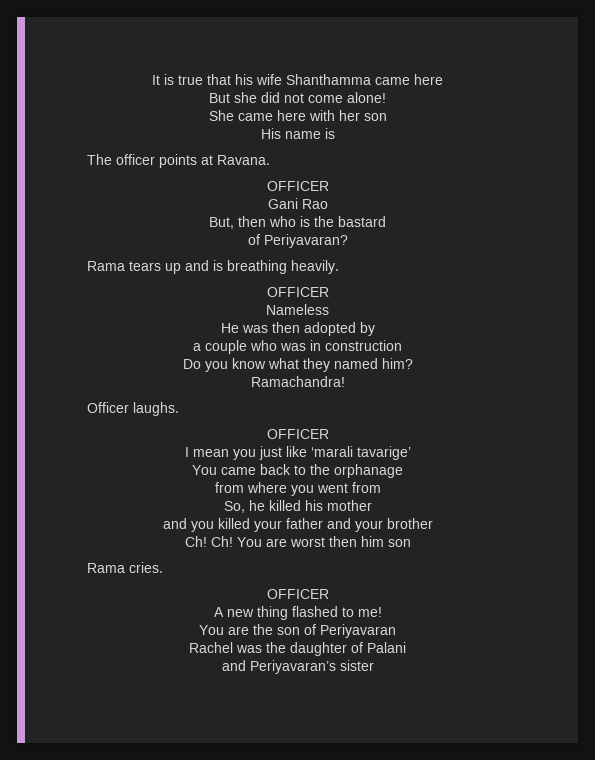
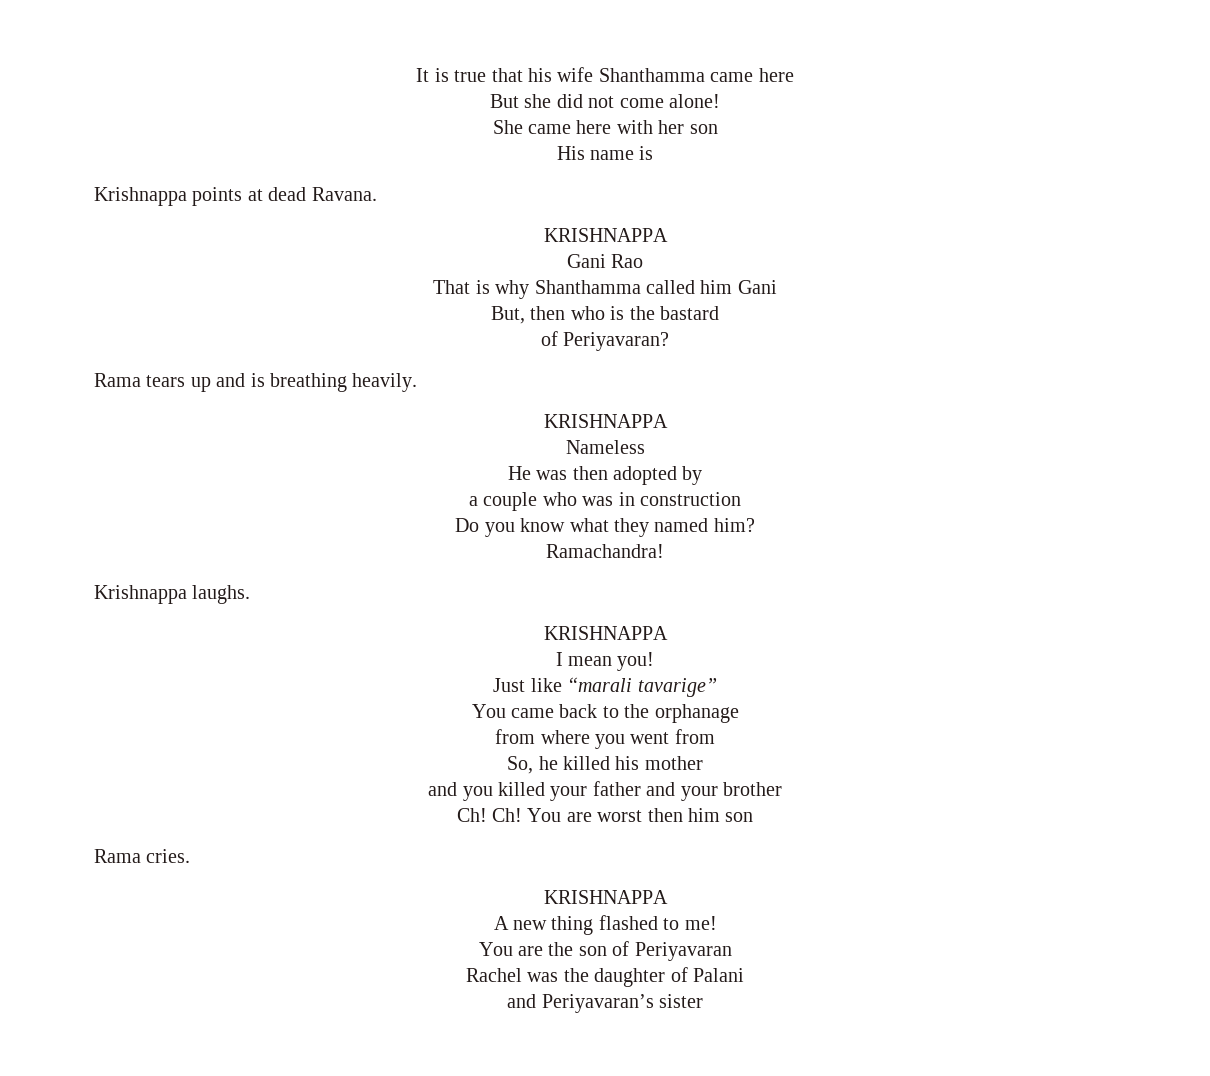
[87,154,155,165] The officer -> [94,187,187,206] Krishnappa
(213, 160) none -> [268,187,307,201] dead
[266,181,329,191] OFFICER -> [543,228,668,242] KRISHNAPPA
(328, 204) none -> [433,280,777,299] // That is why Shanthamma called him Gani
[266,287,329,297] OFFICER -> [543,414,668,428] KRISHNAPPA
[87,402,129,413] Officer -> [94,585,187,604] Krishnappa
[266,429,329,439] OFFICER -> [543,626,668,640] KRISHNAPPA
[232,446,411,460] you just like ‘marali tavarige’ -> [617,652,655,671] [493,677,717,697] you! // Just like “marali tavarige”
[266,589,329,599] OFFICER -> [543,890,668,904] KRISHNAPPA

